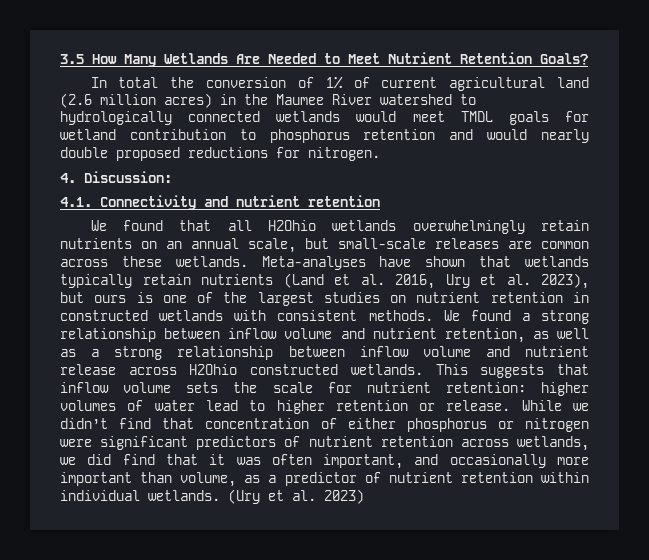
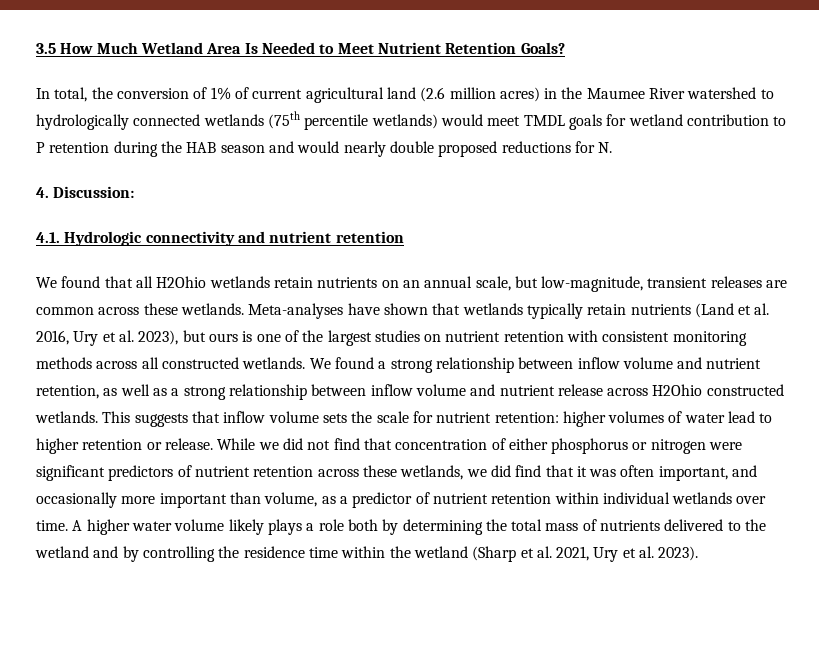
[124,53,260,67] Many Wetlands Are -> [96,42,258,54] Much Wetland Area Is
[118,77,159,88] total -> [54,87,88,102] total,
(341, 116) none -> [267,111,438,130] (75th percentile wetlands)
[269,129,436,143] phosphorus retention -> [36,141,265,157] P retention during the HAB season
[308,147,380,161] nitrogen. -> [598,142,613,153] N.
[100,195,196,210] Connectivity -> [64,231,235,246] Hydrologic connectivity
[412,220,525,234] overwhelmingly -> (270, 282) none
[338,238,426,249] small-scale -> [541,276,708,292] low-magnitude, transient
[573,292,589,303] [60,310,433,321] in constructed wetlands with consistent methods. -> [567,330,747,346] [36,357,306,369] with consistent monitoring methods across all constructed wetlands.
[60,418,108,429] didn’t -> [282,438,331,450] did not
(509, 443) none -> [362,465,397,477] these
[148,489,364,504] wetlands. (Ury et al. 2023) -> [672,492,767,504] [36,519,767,535] [35,546,699,562] wetlands over time. A higher water volume likely plays a role both by determining the total mass of nutrients delivered to the wetland and by controlling the residence time within the wetland (Sharp et al. 2021, Ury et al. 2023).

